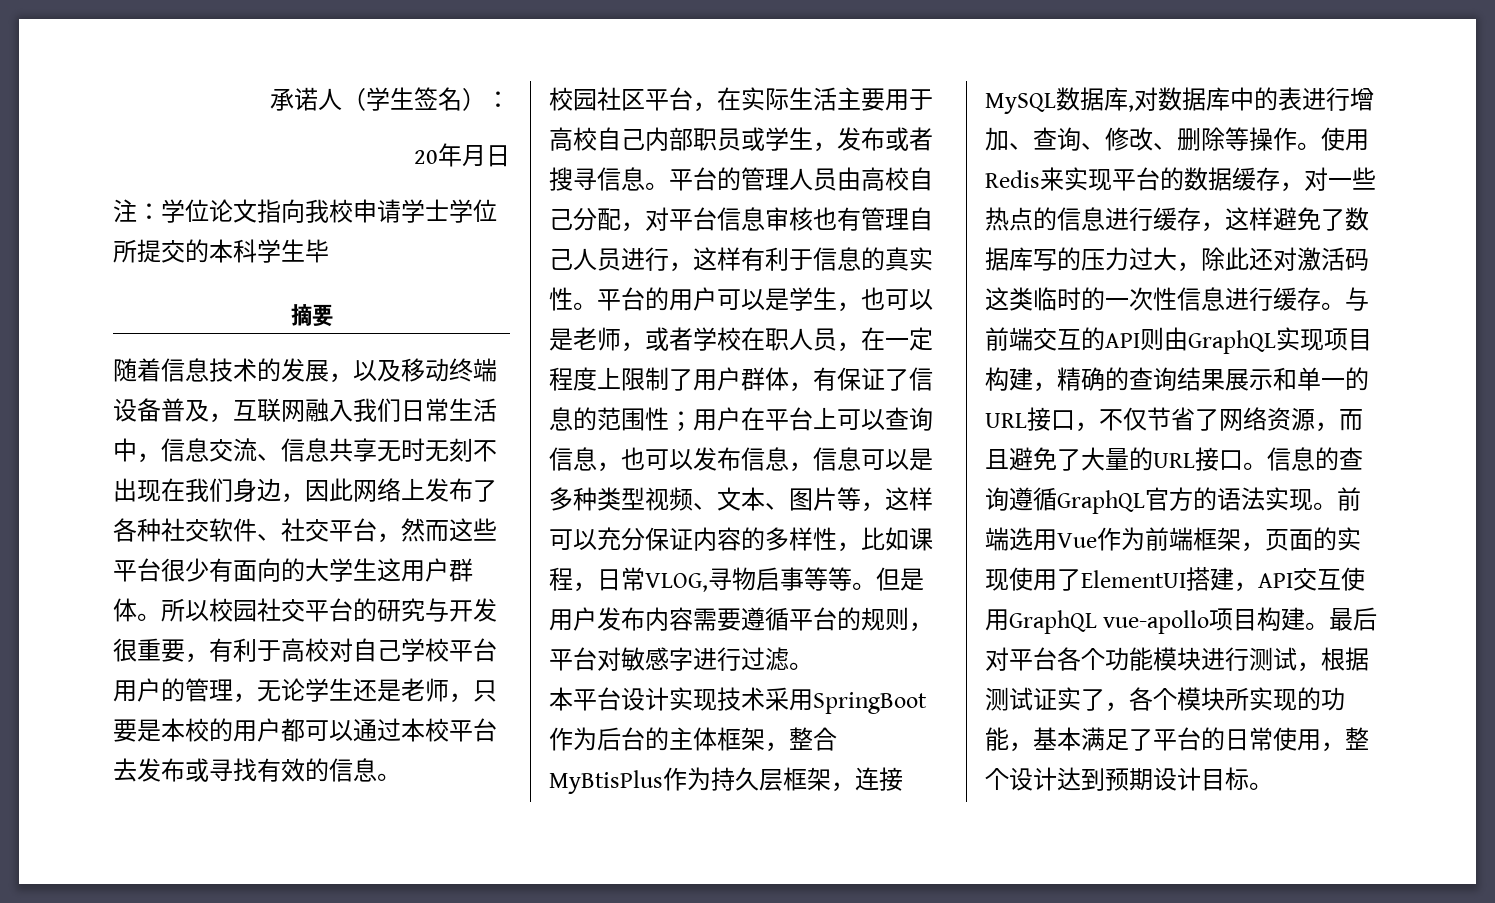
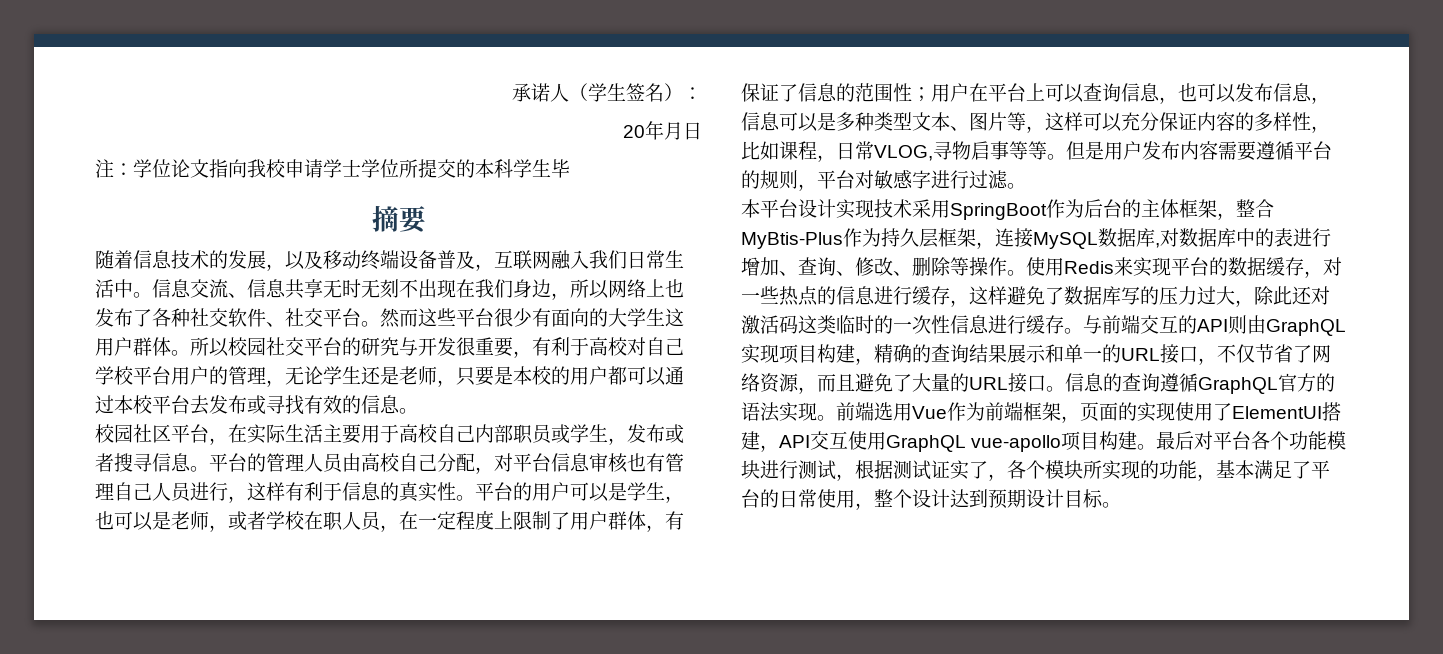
[137,453,161,463] ， -> [133,292,152,298] 。
[305,478,425,502] 因此网络上 -> [570,279,684,299] 所以网络上也
[377,533,401,543] ， -> [361,321,380,327] 。
[645,487,717,511] 视频、 -> (912, 121) none
[549,770,663,794] MyBtisPlus -> [741,232,843,249] MyBtis-Plus

